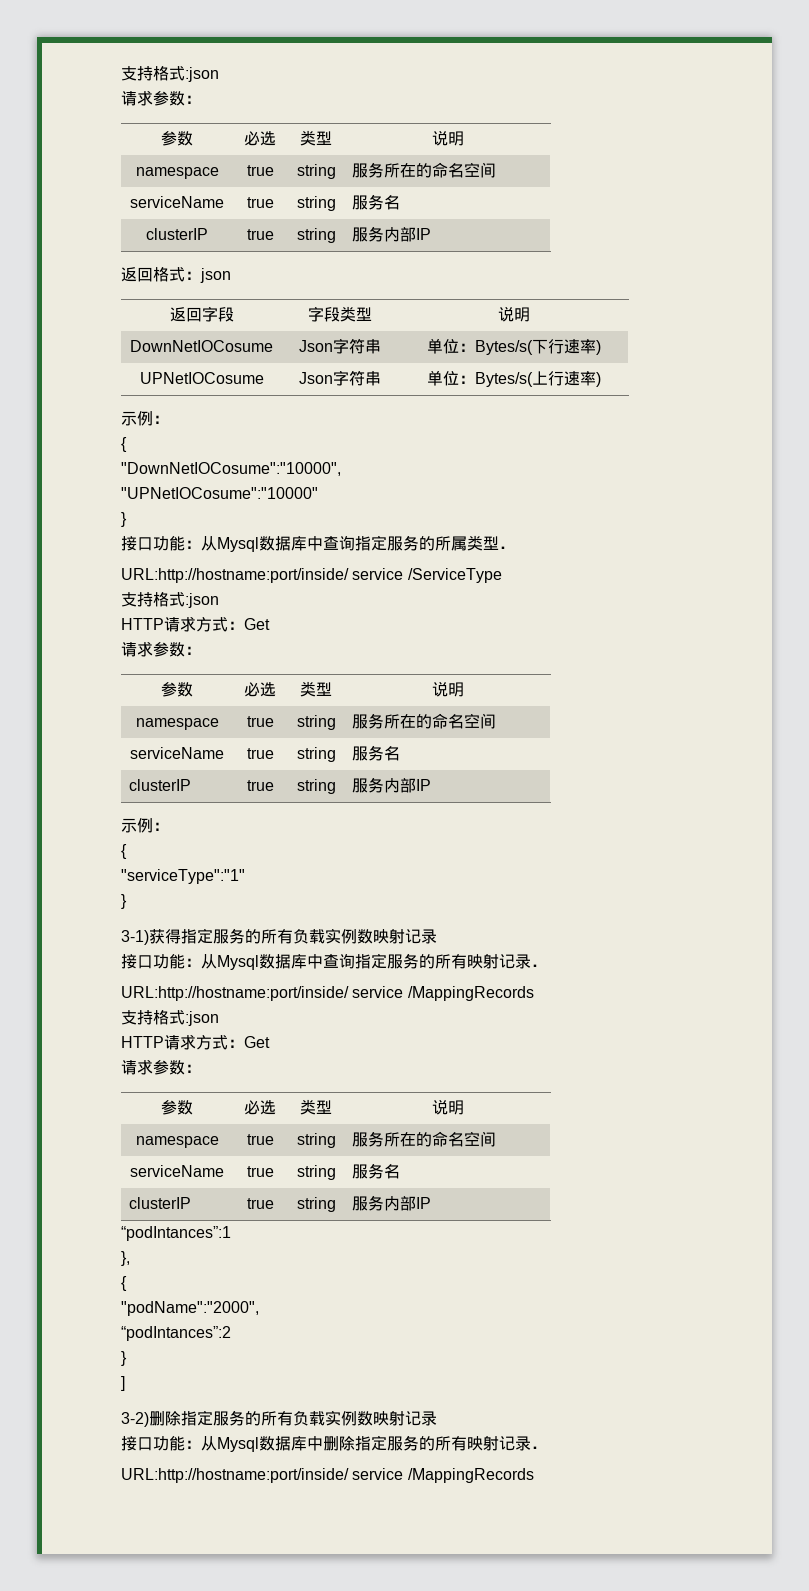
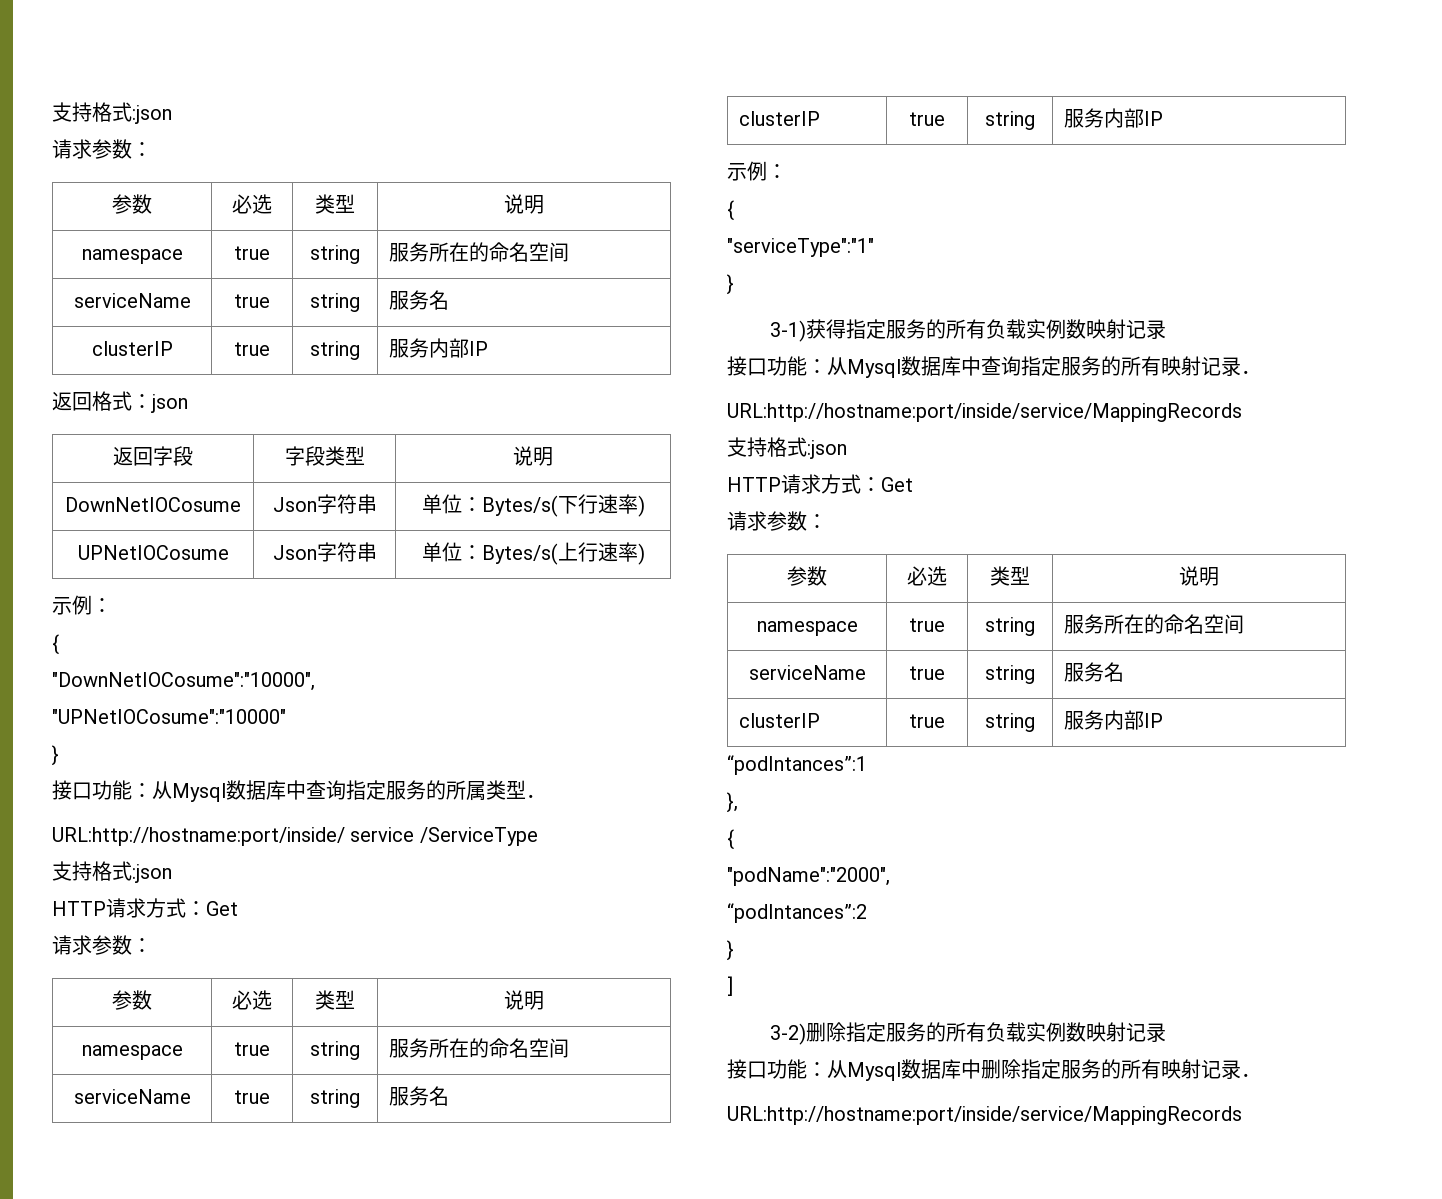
[121,986,534,1001] URL:http://hostname:port/inside/ service /MappingRecords -> [727,403,1242,422] URL:http://hostname:port/inside/service/MappingRecords
[121,1468,534,1483] URL:http://hostname:port/inside/ service /MappingRecords -> [727,1106,1242,1125] URL:http://hostname:port/inside/service/MappingRecords

